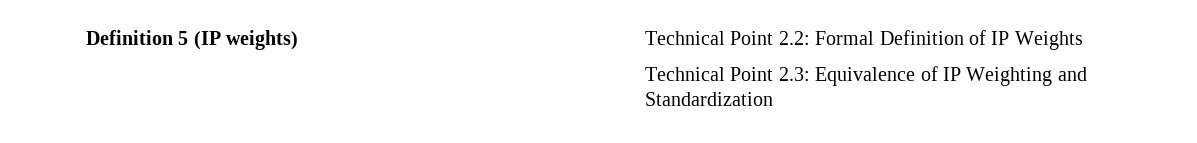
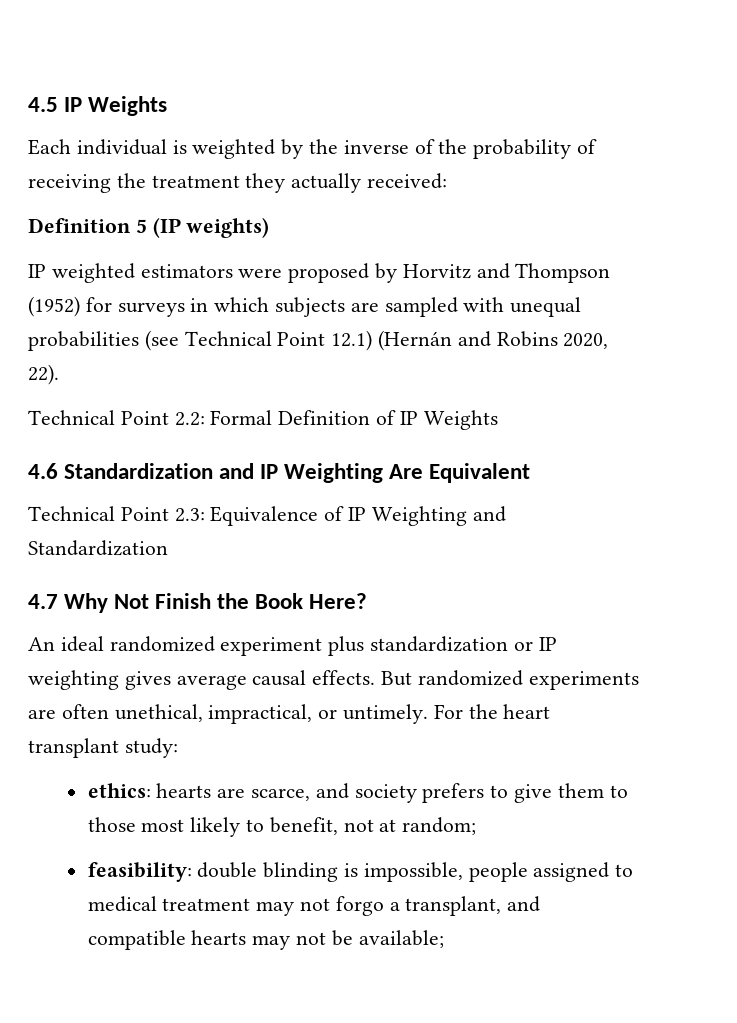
[86,30,299,50] Definition 5 (IP weights) -> [28,96,168,116] [28,139,598,159] [28,173,448,193] [28,217,270,238] [28,263,611,283] [28,296,582,317] [28,330,609,351] [28,364,59,385] 4.5 IP Weights // Each individual is weighted by the inverse of the probability of receiving the treatment they actually received: // Definition 5 (IP weights) // IP weighted estimators were proposed by Horvitz and Thompson (1952) for surveys in which subjects are sampled with unequal probabilities (see Technical Point 12.1) (Hernán and Robins 2020, 22).
(1083, 40) none -> [28,463,531,483] // 4.6 Standardization and IP Weighting Are Equivalent
(773, 99) none -> [28,593,368,613] [28,636,557,656] [28,670,639,690] [28,704,551,724] [28,738,178,758] [87,783,628,803] [87,817,477,837] [87,862,634,882] [87,896,541,916] [87,930,444,950] // 4.7 Why Not Finish the Book Here? // An ideal randomized experiment plus standardization or IP weighting gives average causal effects. But randomized experiments are often unethical, impractical, or untimely. For the heart transplant study: // ethics: hearts are scarce, and society prefers to give them to those most likely to benefit, not at random; // feasibility: double blinding is impossible, people assigned to medical treatment may not forgo a transplant, and compatible hearts may not be available;

